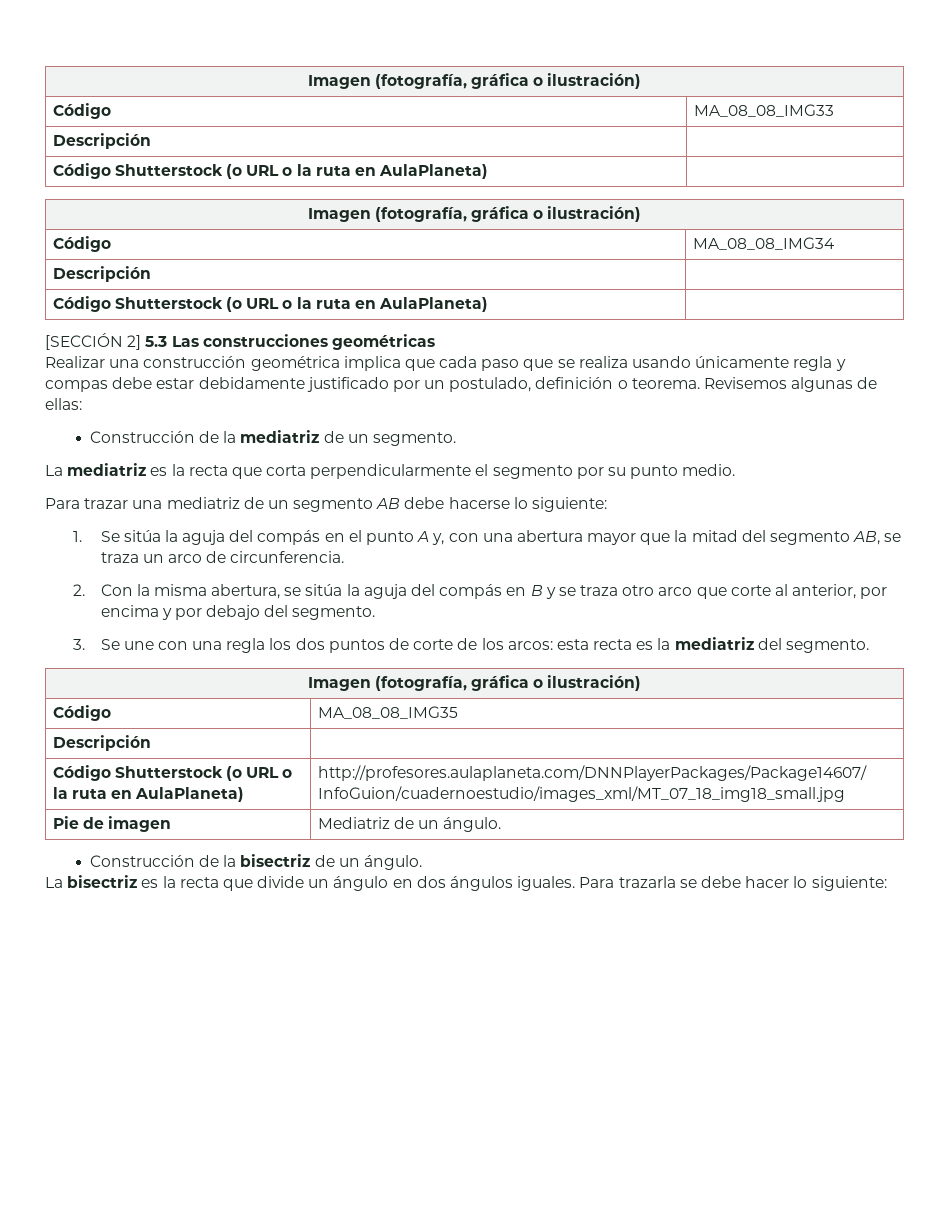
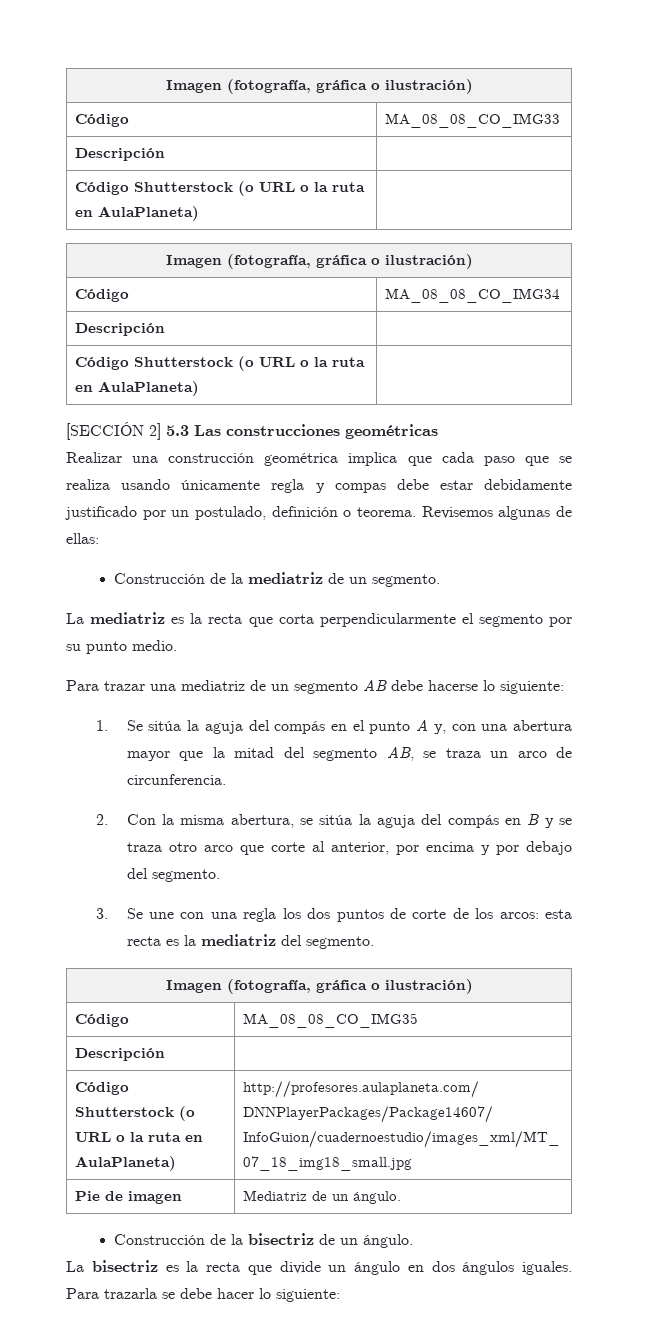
[307,73,642,89] [52,103,111,119] [693,104,834,117] Imagen (fotografía, gráfica o ilustración) // Código | MA_08_08_IMG33 -> [165,79,473,94] [75,114,130,127] [385,113,561,128] Imagen (fotografía, gráfica o ilustración) // Código | MA_08_08_CO_IMG33
[692,237,835,250] MA_08_08_IMG34 -> [385,288,561,303] MA_08_08_CO_IMG34
[317,706,458,719] MA_08_08_IMG35 -> [243,1013,419,1028] MA_08_08_CO_IMG35

